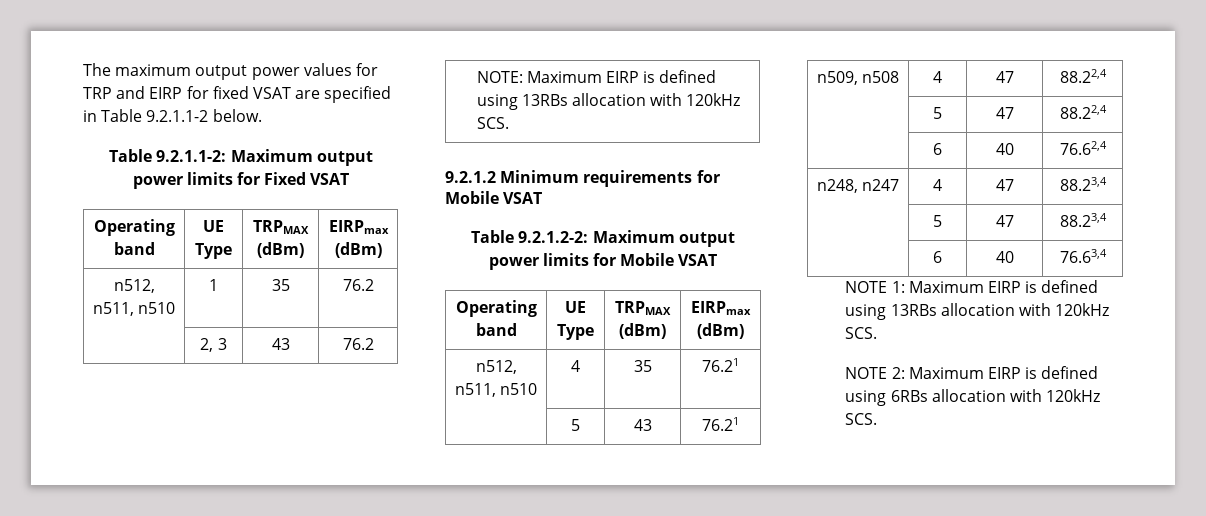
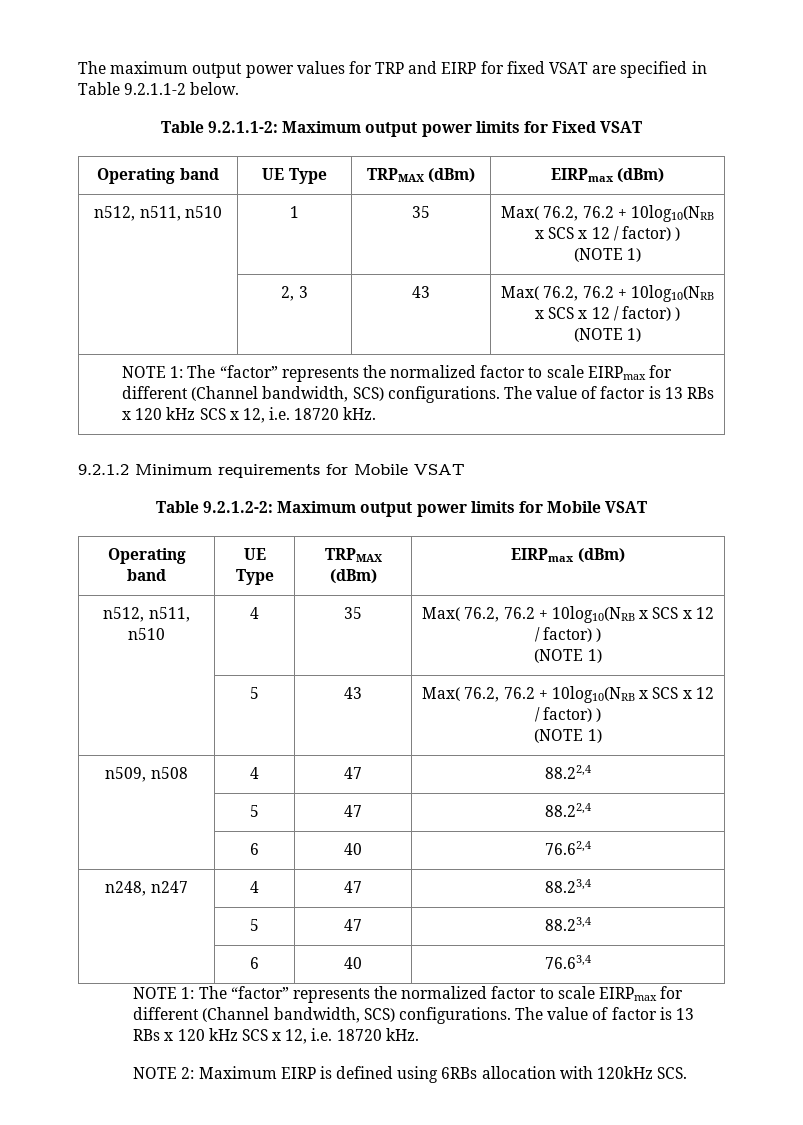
[342,279,374,291] 76.2 -> [501,205,714,222] [534,226,681,241] [573,248,642,262] Max( 76.2, 76.2 + 10log10(NRB x SCS x 12 / factor) ) // (NOTE 1)
[342,338,374,350] [476,70,717,83] [476,93,741,110] [476,117,509,129] 76.2 // NOTE: Maximum EIRP is defined using 13RBs allocation with 120kHz SCS. -> [501,285,714,302] [534,306,681,321] [573,328,642,342] [121,365,672,382] [121,386,714,403] [121,407,377,423] Max( 76.2, 76.2 + 10log10(NRB x SCS x 12 / factor) ) // (NOTE 1) // NOTE 1: The “factor” represents the normalized factor to scale EIRPmax for different (Channel bandwidth, SCS) configurations. The value of factor is 13 RBs x 120 kHz SCS x 12, i.e. 18720 kHz.
[702,358,739,372] [571,419,580,431] [633,419,652,431] [702,417,739,431] 76.21 // | 5 | 43 | 76.21 -> [422,606,714,623] [534,627,602,642] [534,649,602,663] [250,687,259,699] [344,687,362,699] [422,686,714,703] [534,707,602,722] [534,729,602,743] Max( 76.2, 76.2 + 10log10(NRB x SCS x 12 / factor) ) // (NOTE 1) // | 5 | 43 | Max( 76.2, 76.2 + 10log10(NRB x SCS x 12 / factor) ) // (NOTE 1)
[908,280,1099,293] [845,303,1110,320] [845,327,878,339] Maximum EIRP is defined using 13RBs allocation with 120kHz SCS. -> [198,986,684,1003] [133,1007,695,1024] [133,1028,419,1044] The “factor” represents the normalized factor to scale EIRPmax for different (Channel bandwidth, SCS) configurations. The value of factor is 13 RBs x 120 kHz SCS x 12, i.e. 18720 kHz.

